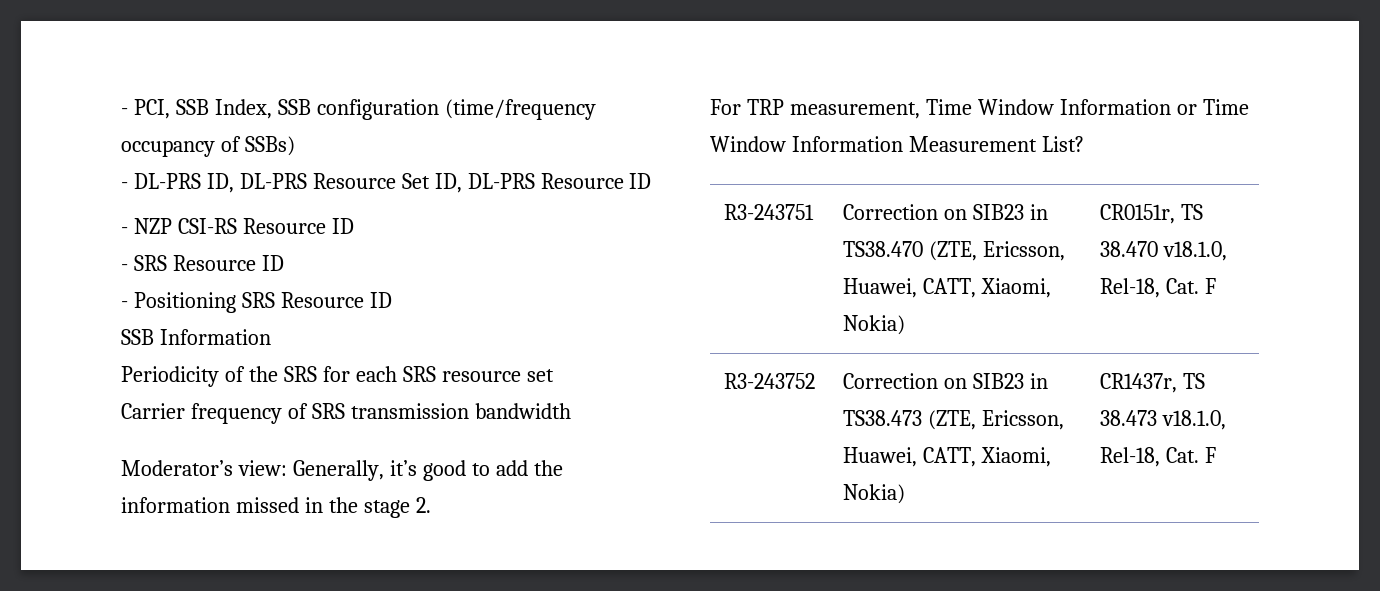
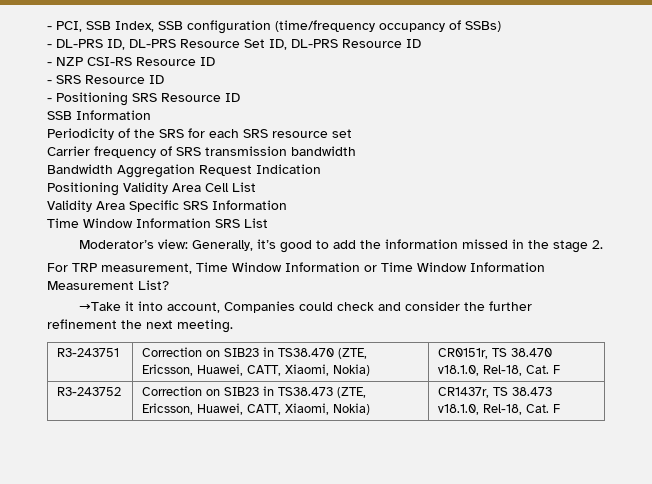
(571, 411) none -> [47,164,321,178] [47,182,256,196] [47,200,287,212] [47,218,268,228] // Bandwidth Aggregation Request Indication // Positioning Validity Area Cell List // Validity Area Specific SRS Information // Time Window Information SRS List
(1084, 144) none -> [78,301,532,313] [47,319,233,333] // →Take it into account, Companies could check and consider the further refinement the next meeting.

